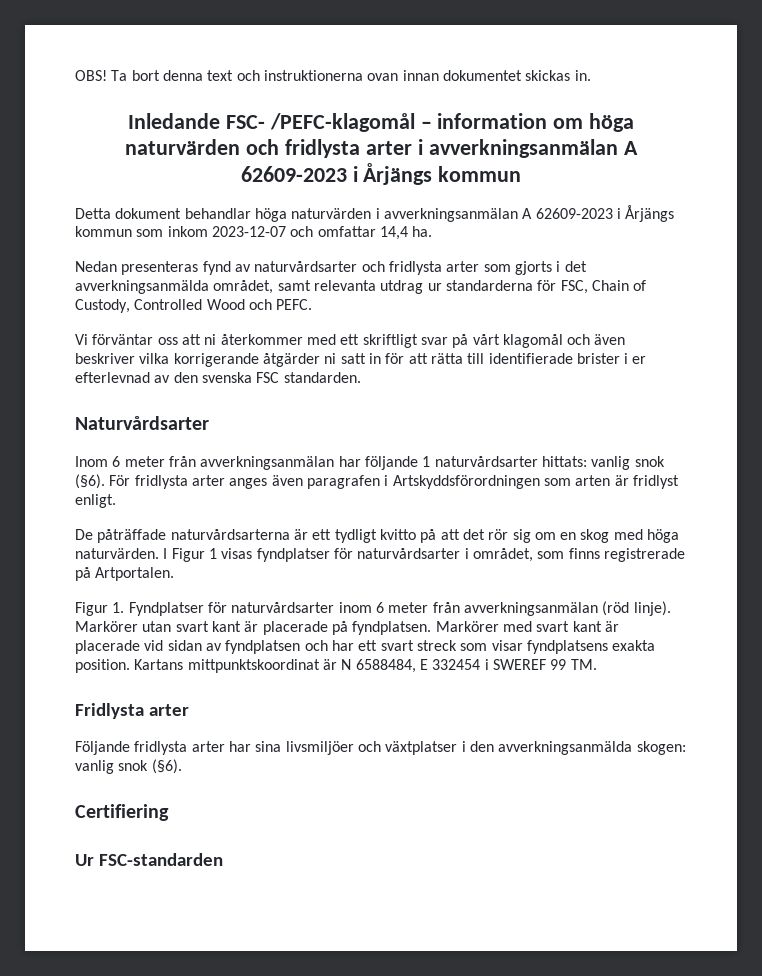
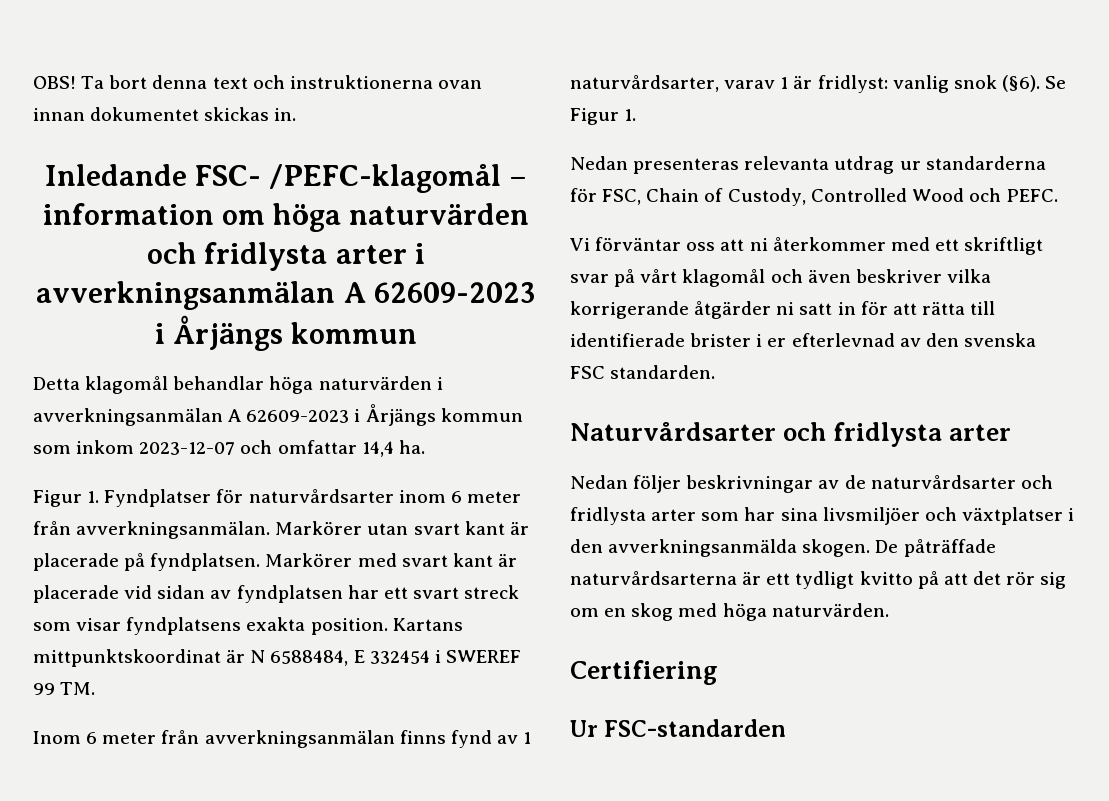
[115,208,182,219] dokument -> [85,376,169,394] klagomål
[75,261,587,275] [75,280,311,294] Nedan presenteras fynd av naturvårdsarter och fridlysta arter som gjorts i det avverkningsanmälda området, samt -> [33,489,521,507] [33,521,529,539] [33,553,517,571] [33,585,520,603] [33,617,463,635] [33,649,521,667] [33,682,96,695] [33,730,532,748] [570,75,1067,93] [570,108,637,125] [570,156,740,174] Figur 1. Fyndplatser för naturvårdsarter inom 6 meter från avverkningsanmälan. Markörer utan svart kant är placerade på fyndplatsen. Markörer med svart kant är placerade vid sidan av fyndplatsen har ett svart streck som visar fyndplatsens exakta position. Kartans mittpunktskoordinat är N 6588484, E 332454 i SWEREF 99 TM. // Inom 6 meter från avverkningsanmälan finns fynd av 1 naturvårdsarter, varav 1 är fridlyst: vanlig snok (§6). Se Figur 1. // Nedan presenteras
[75,456,665,470] [75,474,679,489] [75,494,116,508] // Inom 6 meter från avverkningsanmälan har följande 1 naturvårdsarter hittats: vanlig snok (§6). För fridlysta arter anges även paragrafen i Artskyddsförordningen som arten är fridlyst enligt. // -> [783,422,1012,447] [570,475,1053,493] [570,507,1075,525] [570,539,871,557] och fridlysta arter // Nedan följer beskrivningar av de naturvårdsarter och fridlysta arter som har sina livsmiljöer och växtplatser i den avverkningsanmälda skogen.
[163,548,685,562] [75,567,175,581] [75,601,671,616] [75,621,619,635] [75,640,656,654] [75,659,597,673] [75,703,189,719] [75,741,686,755] [75,759,182,774] I Figur 1 visas fyndplatser för naturvårdsarter i området, som finns registrerade på Artportalen. // Figur 1. Fyndplatser för naturvårdsarter inom 6 meter från avverkningsanmälan (röd linje). Markörer utan svart kant är placerade på fyndplatsen. Markörer med svart kant är placerade vid sidan av fyndplatsen och har ett svart streck som visar fyndplatsens exakta position. Kartans mittpunktskoordinat är N 6588484, E 332454 i SWEREF 99 TM. // Fridlysta arter // Följande fridlysta arter har sina livsmiljöer och växtplatser i den avverkningsanmälda skogen: vanlig snok (§6). -> (889, 610) none

